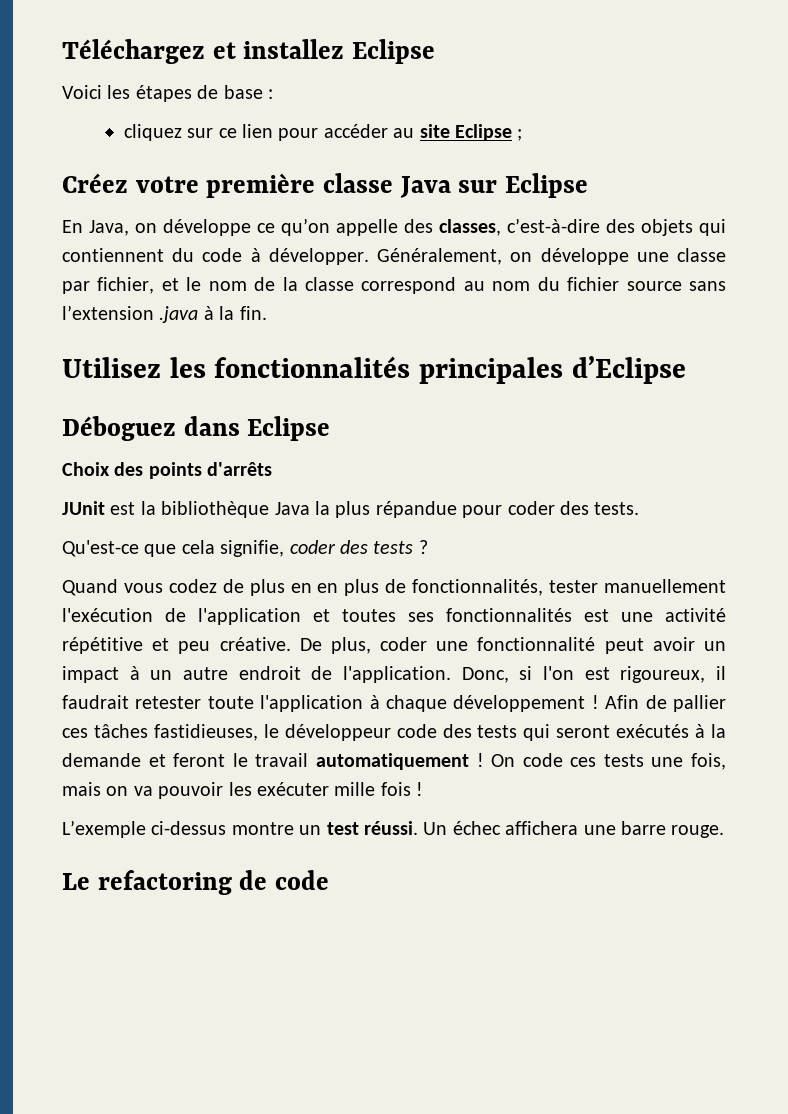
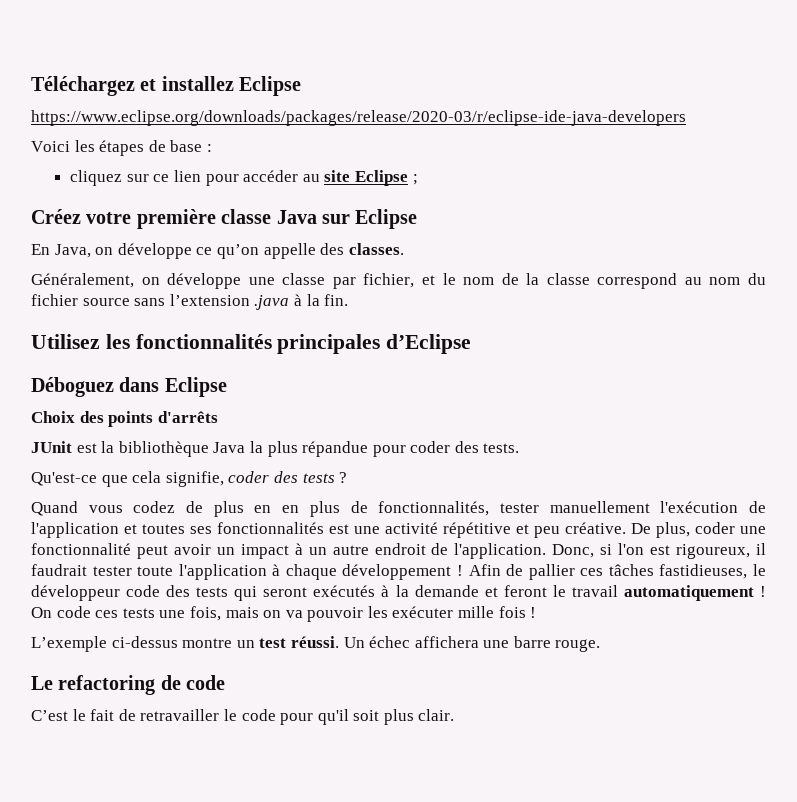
(436, 51) none -> [31,110,686,126] // https://www.eclipse.org/downloads/packages/release/2020-03/r/eclipse-ide-java-developers
[439,218,726,236] [62,248,369,265] classes, c’est-à-dire des objets qui contiennent du code à développer. -> [348,243,404,255] classes. //
[135,696,202,709] retester -> [92,566,132,576] tester
(330, 880) none -> [31,709,455,725] // C’est le fait de retravailler le code pour qu'il soit plus clair.

